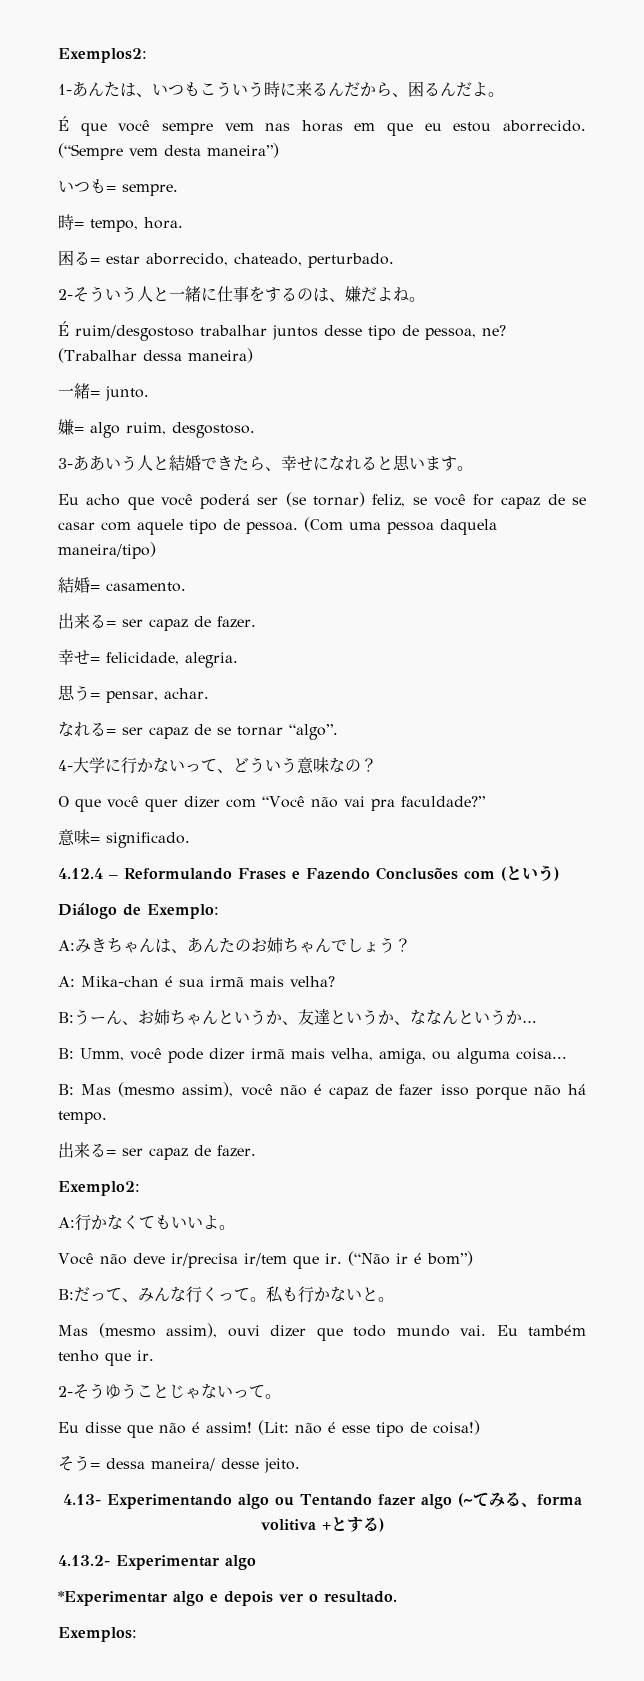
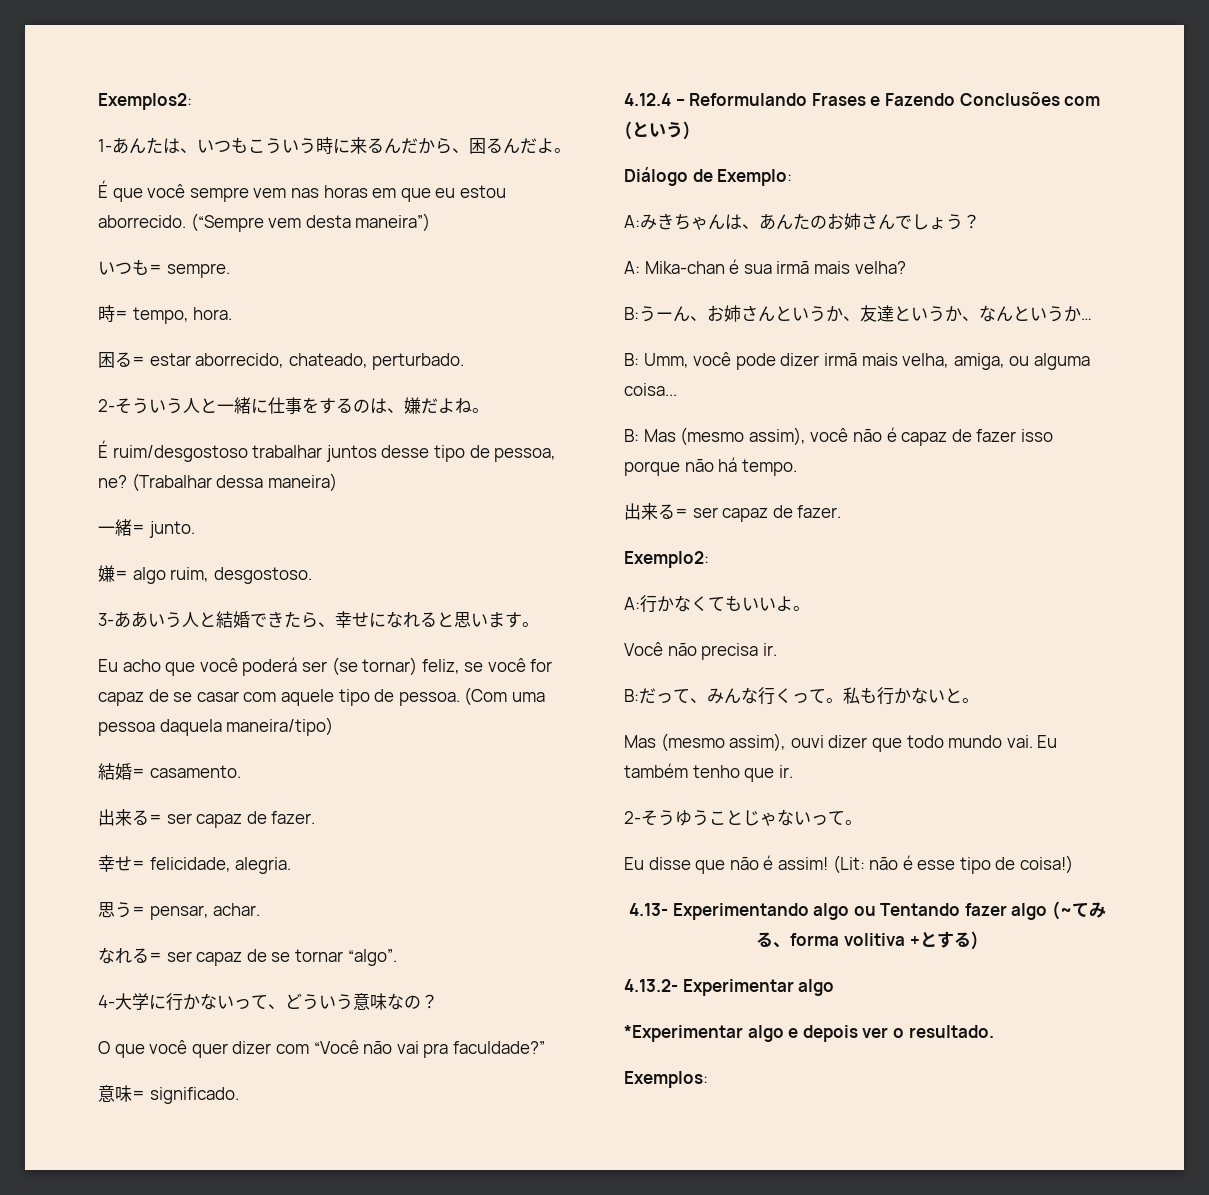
[283,938,315,953] ちゃ -> [861,213,878,229] さ
[170,1010,202,1025] ちゃ -> [741,305,758,321] さ
[426,1009,442,1024] な -> (996, 313) none
[132,1251,473,1269] deve ir/precisa ir/tem que ir. (“Não ir é bom”) -> [701,643,777,660] precisa ir.
[58,1455,300,1473] // そう= dessa maneira/ desse jeito. -> (1074, 864) none

